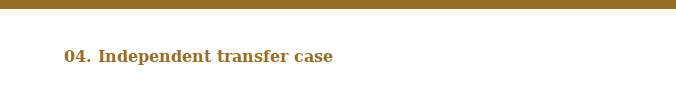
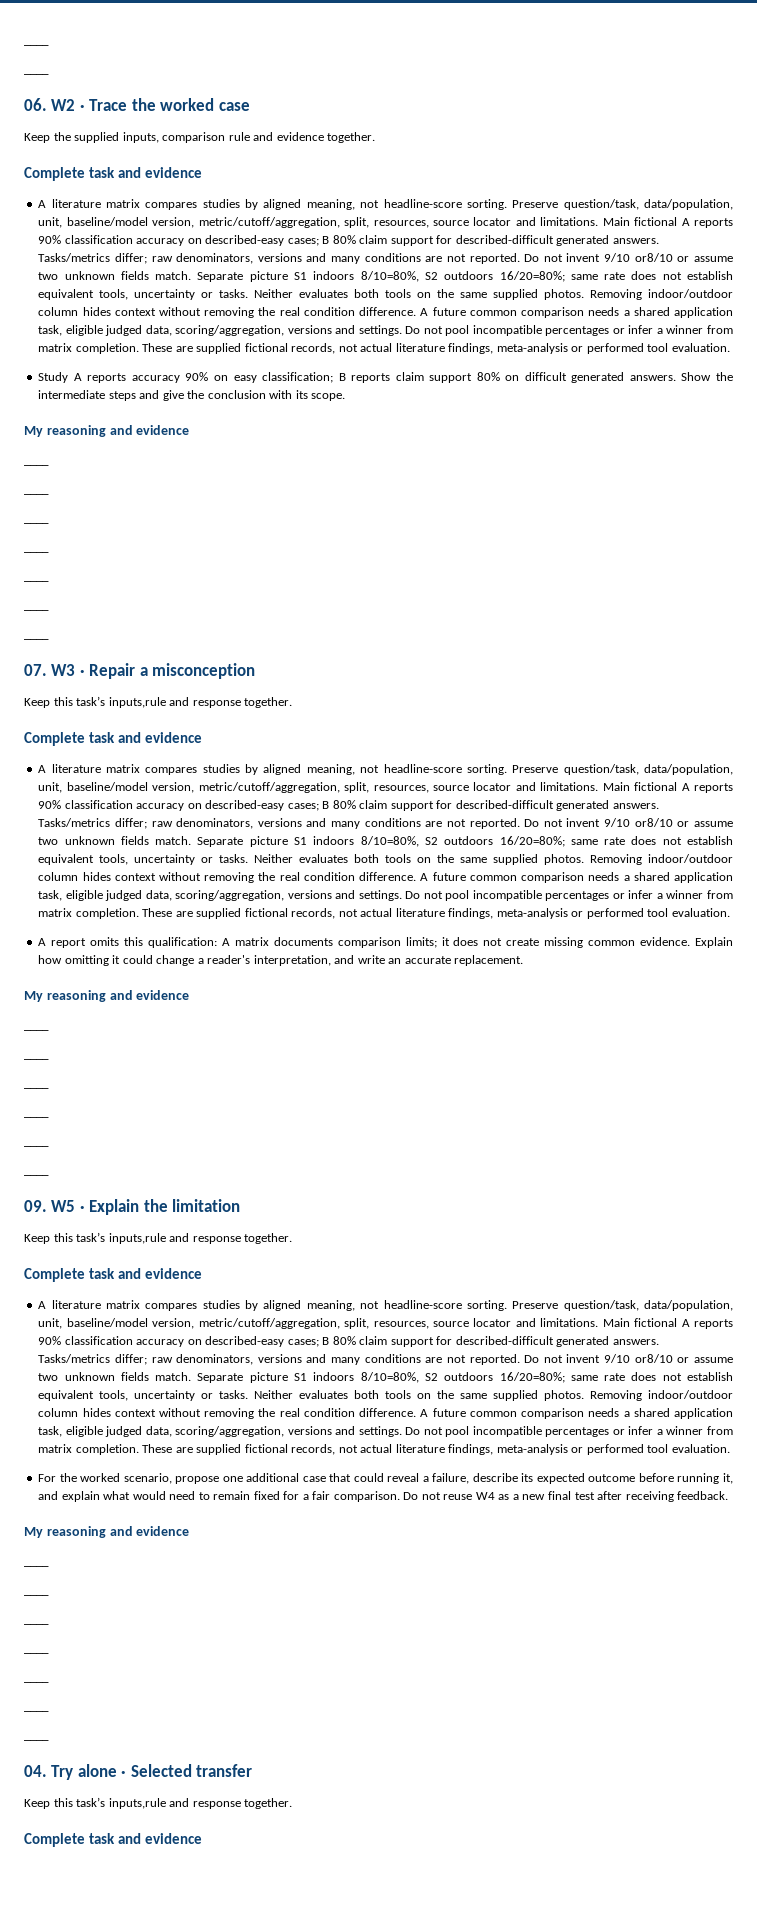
[64,50,333,65] 04. Independent transfer case -> [24,44,49,46] [24,73,49,75] [24,98,250,111] [24,132,376,143] [24,167,203,181] [38,199,733,210] [38,217,733,228] [38,235,659,246] [38,253,733,264] [38,271,734,282] [38,289,734,300] [38,307,734,318] [38,325,733,336] [38,343,730,354] [38,372,733,383] [38,390,346,401] [24,425,190,437] [24,464,49,466] [24,493,49,495] [24,522,49,524] [24,551,49,553] [24,580,49,582] [24,609,49,611] [24,638,49,640] [24,663,256,679] [24,696,293,708] [24,732,203,746] [38,764,733,775] [38,782,733,793] [38,800,659,811] [38,818,733,829] [38,836,734,847] [38,854,734,865] [38,872,734,883] [38,890,733,901] [38,908,730,919] [38,937,733,948] [38,955,524,966] [24,990,190,1002] [24,1029,49,1031] [24,1058,49,1060] [24,1087,49,1089] [24,1116,49,1118] [24,1145,49,1147] [24,1174,49,1176] [24,1199,241,1215] [24,1232,293,1244] [24,1268,203,1282] [38,1300,733,1311] [38,1318,733,1329] [38,1336,659,1347] [38,1354,733,1365] [38,1372,734,1383] [38,1390,734,1401] [38,1408,734,1419] [38,1426,733,1437] [38,1444,730,1455] [38,1473,733,1484] [38,1491,729,1502] [24,1526,190,1538] [24,1565,49,1567] [24,1594,49,1596] [24,1623,49,1625] [24,1652,49,1654] [24,1681,49,1683] [24,1710,49,1712] [24,1739,49,1741] [24,1764,253,1780] [24,1797,293,1809] [24,1833,203,1847] ____ // ____ // 06. W2 · Trace the worked case // Keep the supplied inputs, comparison rule and evidence together. // Complete task and evidence // A literature matrix compares studies by aligned meaning, not headline-score sorting. Preserve question/task, data/population, unit, baseline/model version, metric/cutoff/aggregation, split, resources, source locator and limitations. Main fictional A reports 90% classification accuracy on described-easy cases; B 80% claim support for described-difficult generated answers. Tasks/metrics differ; raw denominators, versions and many conditions are not reported. Do not invent 9/10 or8/10 or assume two unknown fields match. Separate picture S1 indoors 8/10=80%, S2 outdoors 16/20=80%; same rate does not establish equivalent tools, uncertainty or tasks. Neither evaluates both tools on the same supplied photos. Removing indoor/outdoor column hides context without removing the real condition difference. A future common comparison needs a shared application task, eligible judged data, scoring/aggregation, versions and settings. Do not pool incompatible percentages or infer a winner from matrix completion. These are supplied fictional records, not actual literature findings, meta-analysis or performed tool evaluation. // Study A reports accuracy 90% on easy classification; B reports claim support 80% on difficult generated answers. Show the intermediate steps and give the conclusion with its scope. // My reasoning and evidence // ____ // ____ // ____ // ____ // ____ // ____ // ____ // 07. W3 · Repair a misconception // Keep this task’s inputs,rule and response together. // Complete task and evidence // A literature matrix compares studies by aligned meaning, not headline-score sorting. Preserve question/task, data/population, unit, baseline/model version, metric/cutoff/aggregation, split, resources, source locator and limitations. Main fictional A reports 90% classification accuracy on described-easy cases; B 80% claim support for described-difficult generated answers. Tasks/metrics differ; raw denominators, versions and many conditions are not reported. Do not invent 9/10 or8/10 or assume two unknown fields match. Separate picture S1 indoors 8/10=80%, S2 outdoors 16/20=80%; same rate does not establish equivalent tools, uncertainty or tasks. Neither evaluates both tools on the same supplied photos. Removing indoor/outdoor column hides context without removing the real condition difference. A future common comparison needs a shared application task, eligible judged data, scoring/aggregation, versions and settings. Do not pool incompatible percentages or infer a winner from matrix completion. These are supplied fictional records, not actual literature findings, meta-analysis or performed tool evaluation. // A report omits this qualification: A matrix documents comparison limits; it does not create missing common evidence. Explain how omitting it could change a reader's interpretation, and write an accurate replacement. // My reasoning and evidence // ____ // ____ // ____ // ____ // ____ // ____ // 09. W5 · Explain the limitation // Keep this task’s inputs,rule and response together. // Complete task and evidence // A literature matrix compares studies by aligned meaning, not headline-score sorting. Preserve question/task, data/population, unit, baseline/model version, metric/cutoff/aggregation, split, resources, source locator and limitations. Main fictional A reports 90% classification accuracy on described-easy cases; B 80% claim support for described-difficult generated answers. Tasks/metrics differ; raw denominators, versions and many conditions are not reported. Do not invent 9/10 or8/10 or assume two unknown fields match. Separate picture S1 indoors 8/10=80%, S2 outdoors 16/20=80%; same rate does not establish equivalent tools, uncertainty or tasks. Neither evaluates both tools on the same supplied photos. Removing indoor/outdoor column hides context without removing the real condition difference. A future common comparison needs a shared application task, eligible judged data, scoring/aggregation, versions and settings. Do not pool incompatible percentages or infer a winner from matrix completion. These are supplied fictional records, not actual literature findings, meta-analysis or performed tool evaluation. // For the worked scenario, propose one additional case that could reveal a failure, describe its expected outcome before running it, and explain what would need to remain fixed for a fair comparison. Do not reuse W4 as a new final test after receiving feedback. // My reasoning and evidence // ____ // ____ // ____ // ____ // ____ // ____ // ____ // 04. Try alone · Selected transfer // Keep this task’s inputs,rule and response together. // Complete task and evidence

